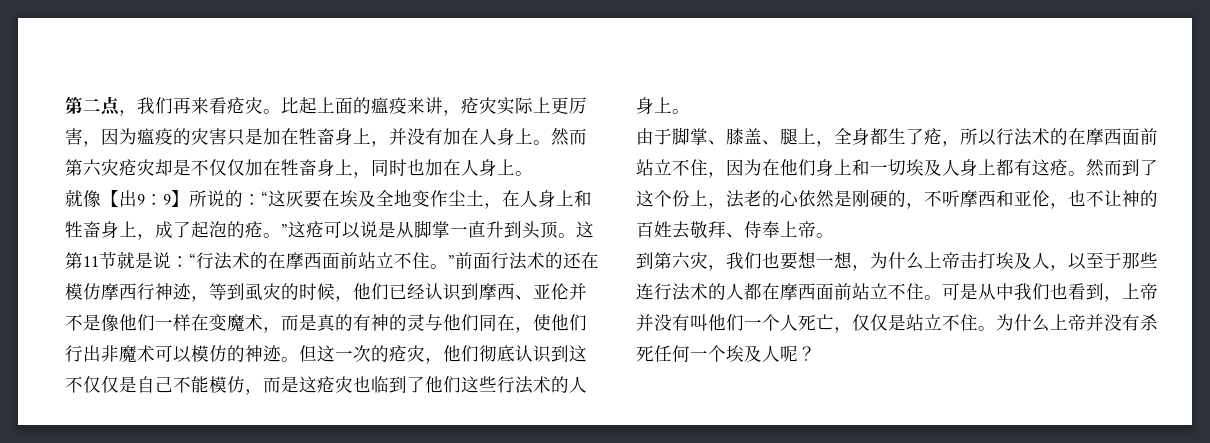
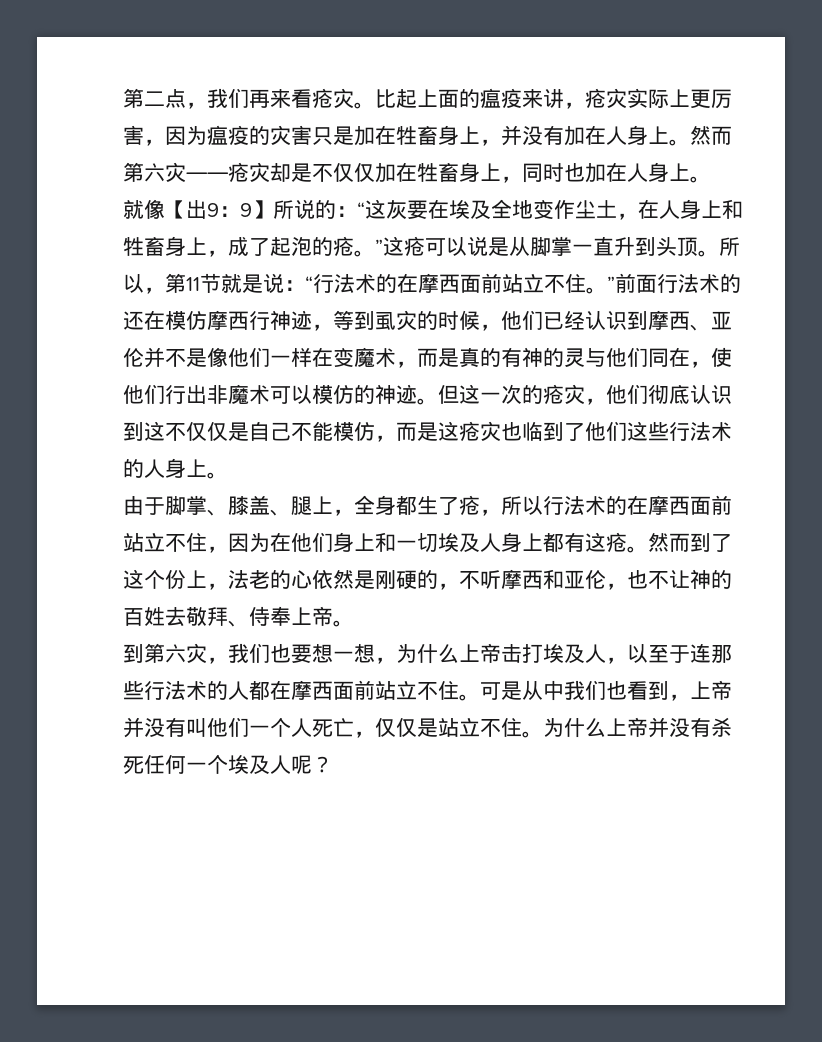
(119, 167) none -> [186,172,229,180] ——
[576,221,594,238] 这 -> [719,237,740,256] [123,274,165,294] 所以，
[1122,252,1158,269] [636,283,654,300] 那些连 -> [690,643,732,663] [123,681,144,700] 连那些

